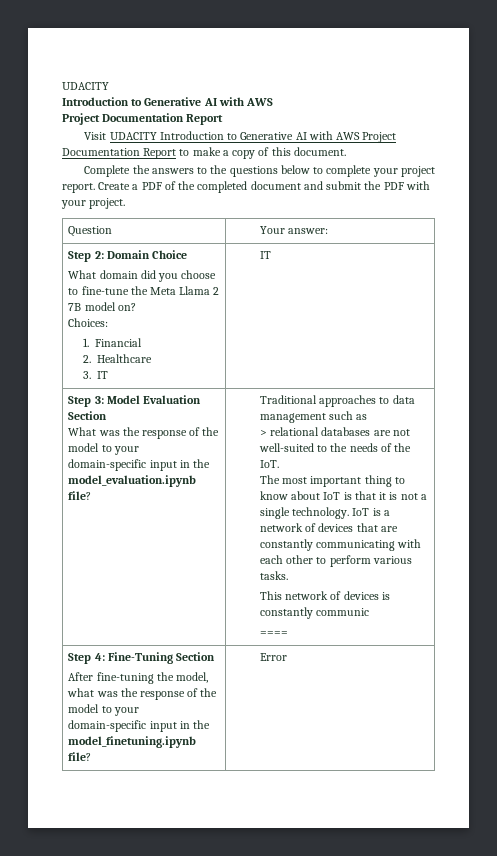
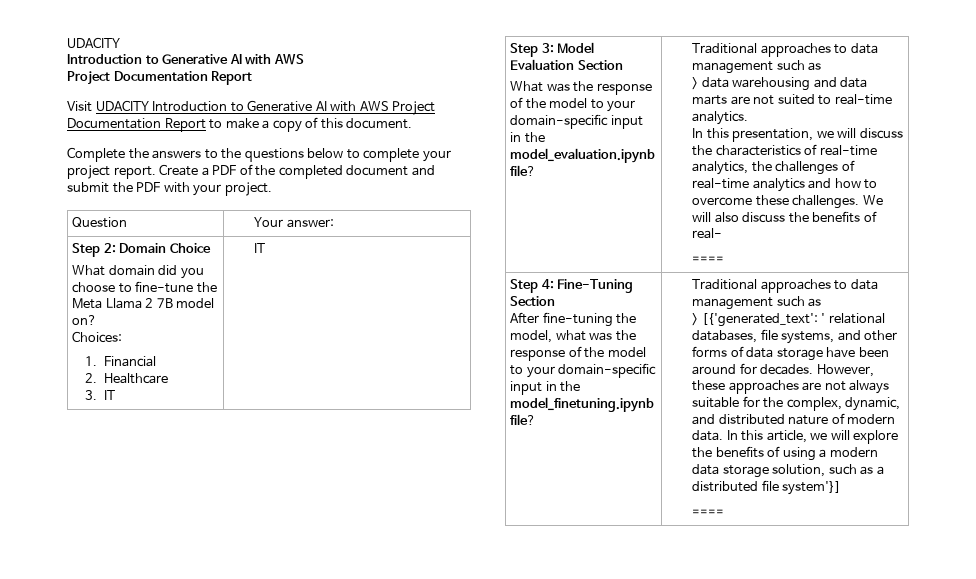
[270,427,410,436] [258,443,412,452] [259,460,279,468] [259,475,405,487] [259,491,427,500] [259,507,390,519] [259,523,398,532] [259,539,422,551] [259,555,412,567] [259,571,288,580] [259,591,390,600] [259,607,370,619] relational databases are not well-suited to the needs of the IoT. // The most important thing to know about IoT is that it is not a single technology. IoT is a network of devices that are constantly communicating with each other to perform various tasks. // This network of devices is constantly communic -> [701,77,868,91] [692,94,892,105] [692,111,749,125] [692,128,903,142] [692,144,877,156] [692,160,855,175] [692,178,878,192] [692,195,883,209] [692,211,877,223] [692,228,723,239] data warehousing and data marts are not suited to real-time analytics. // In this presentation, we will discuss the characteristics of real-time analytics, the challenges of real-time analytics and how to overcome these challenges. We will also discuss the benefits of real-
[259,653,287,661] Error -> [692,279,878,293] [692,296,822,310] [692,313,885,327] [692,329,898,344] [692,346,889,361] [692,363,874,377] [692,380,890,394] [692,396,901,411] [692,413,896,425] [692,430,899,444] [692,446,878,461] [692,464,884,478] [692,480,842,495] [692,509,725,516] Traditional approaches to data management such as // > [{'generated_text': ' relational databases, file systems, and other forms of data storage have been around for decades. However, these approaches are not always suitable for the complex, dynamic, and distributed nature of modern data. In this article, we will explore the benefits of using a modern data storage solution, such as a distributed file system'}] // ====

